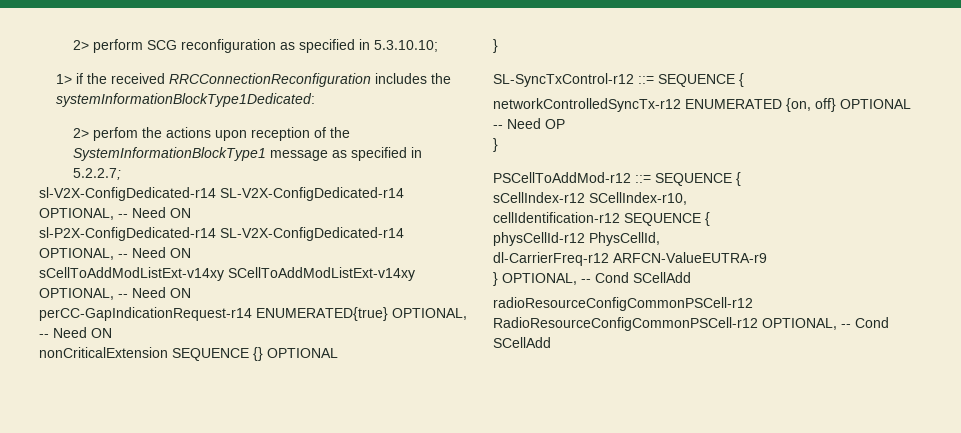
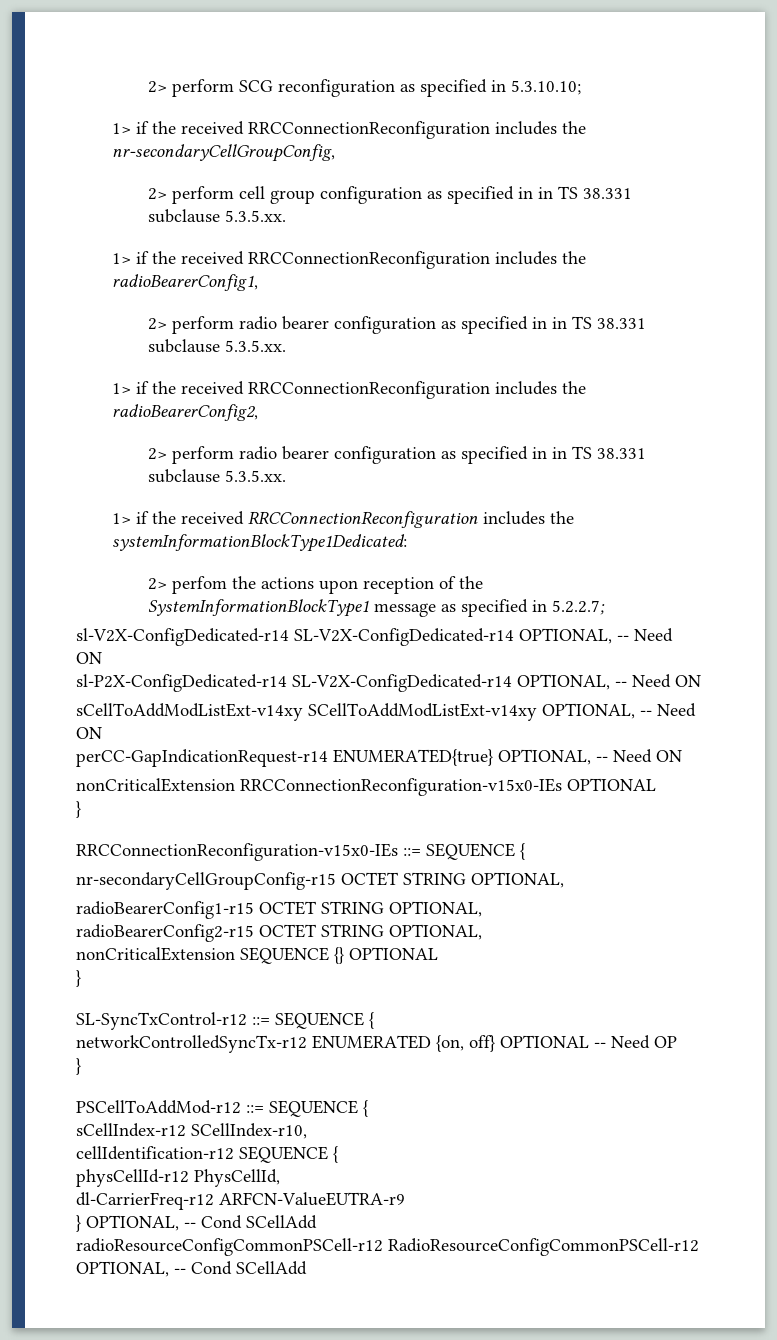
(438, 46) none -> [111,121,586,139] [111,144,335,162] [147,186,632,204] [147,209,286,223] [111,251,586,269] [111,274,258,291] [147,316,646,334] [147,339,286,353] [111,381,586,399] [111,404,258,421] [147,446,646,464] [147,469,286,483] // 1> if the received RRCConnectionReconfiguration includes the nr-secondaryCellGroupConfig, // 2> perform cell group configuration as specified in in TS 38.331 subclause 5.3.5.xx. // 1> if the received RRCConnectionReconfiguration includes the radioBearerConfig1, // 2> perform radio bearer configuration as specified in in TS 38.331 subclause 5.3.5.xx. // 1> if the received RRCConnectionReconfiguration includes the radioBearerConfig2, // 2> perform radio bearer configuration as specified in in TS 38.331 subclause 5.3.5.xx.
(112, 333) none -> [76,778,656,796] [76,801,81,818] [76,843,525,861] [76,872,564,890] [76,901,482,919] [76,924,482,942] // nonCriticalExtension RRCConnectionReconfiguration-v15x0-IEs OPTIONAL // } // RRCConnectionReconfiguration-v15x0-IEs ::= SEQUENCE { // nr-secondaryCellGroupConfig-r15 OCTET STRING OPTIONAL, // radioBearerConfig1-r15 OCTET STRING OPTIONAL, // radioBearerConfig2-r15 OCTET STRING OPTIONAL,

